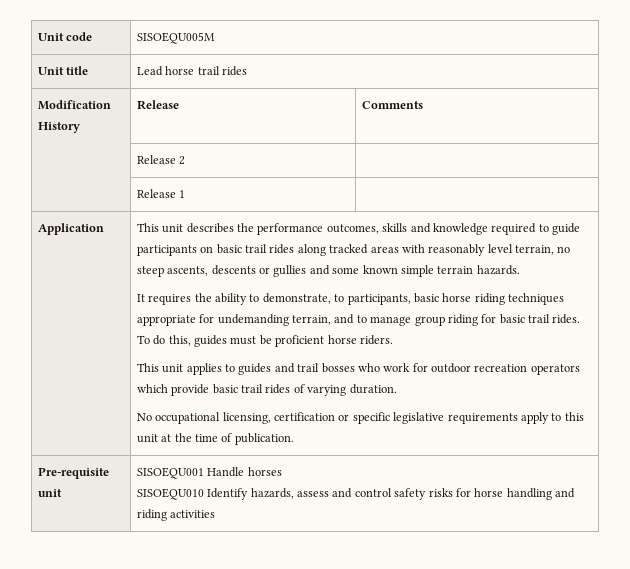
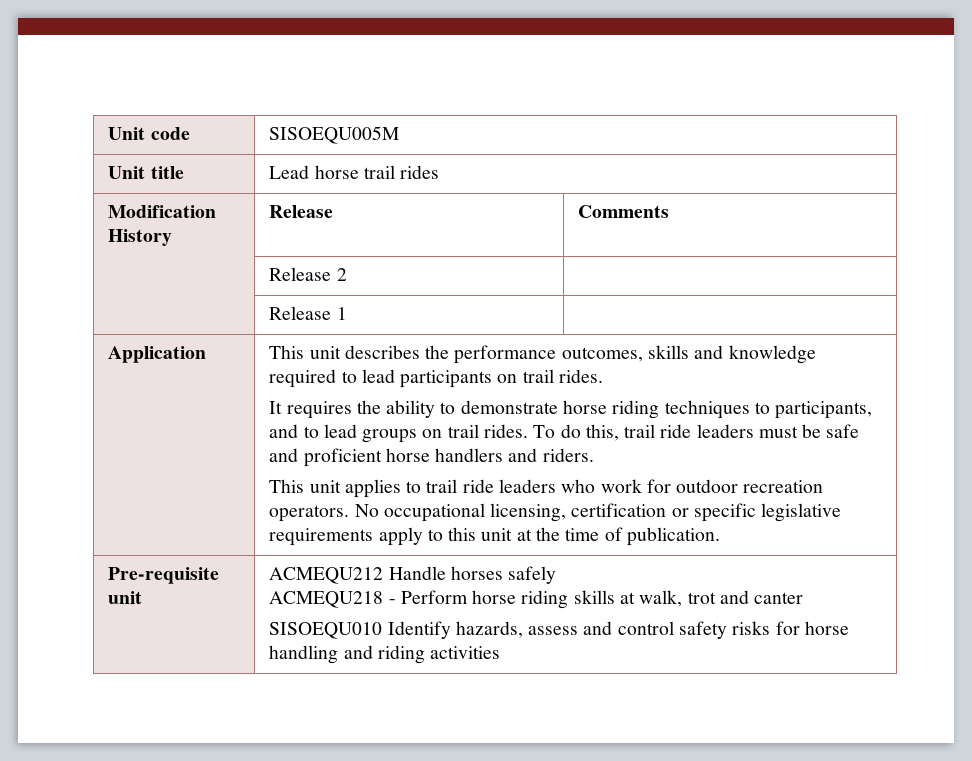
[552,223,581,235] guide -> [361,369,395,383] lead
[216,244,571,256] [136,265,520,277] basic trail rides along tracked areas with reasonably level terrain, no steep ascents, descents or gullies and some known simple terrain hazards. -> [522,369,604,383] trail rides.
[262,293,565,305] [136,314,525,326] demonstrate, to participants, basic horse riding techniques appropriate for undemanding terrain, and to manage group riding for basic -> [460,400,873,419] [269,424,443,443] demonstrate horse riding techniques to participants, and to lead groups on
[194,335,357,347] guides must be proficient horse -> [624,424,860,438] [269,448,538,467] trail ride leaders must be safe and proficient horse handlers and
[238,363,355,375] guides and trail bosses -> [426,479,557,493] trail ride leaders
[530,364,580,375] [136,384,397,396] operators which provide basic trail rides of varying duration. // -> [269,505,350,522] operators.
[136,467,204,479] SISOEQU001 -> [269,567,384,584] ACMEQU212
(282, 471) none -> [508,566,557,584] [269,590,804,609] safely // ACMEQU218 - Perform horse riding skills at walk, trot and canter

